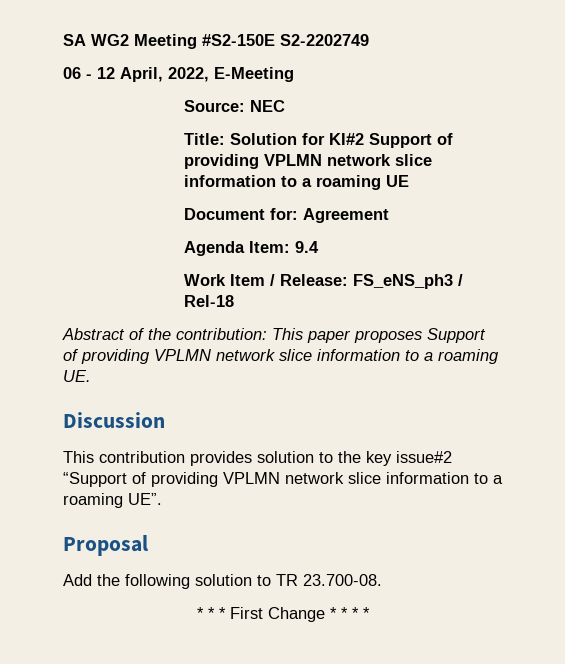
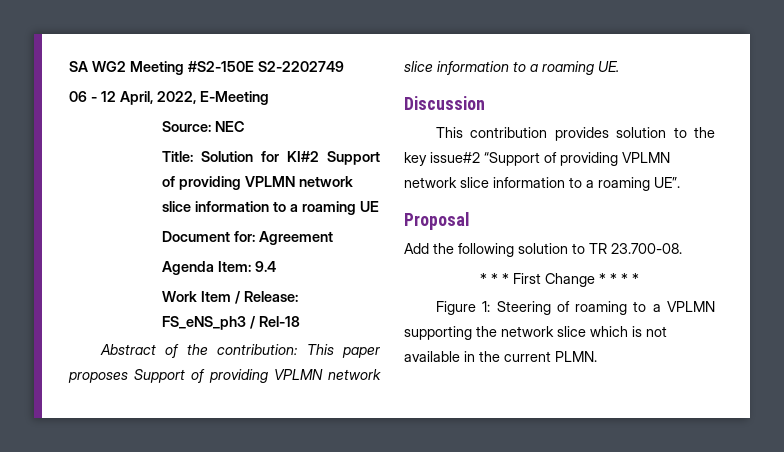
(370, 613) none -> [435,301,715,315] [404,326,667,340] [404,351,597,362] // Figure 1: Steering of roaming to a VPLMN supporting the network slice which is not available in the current PLMN.

